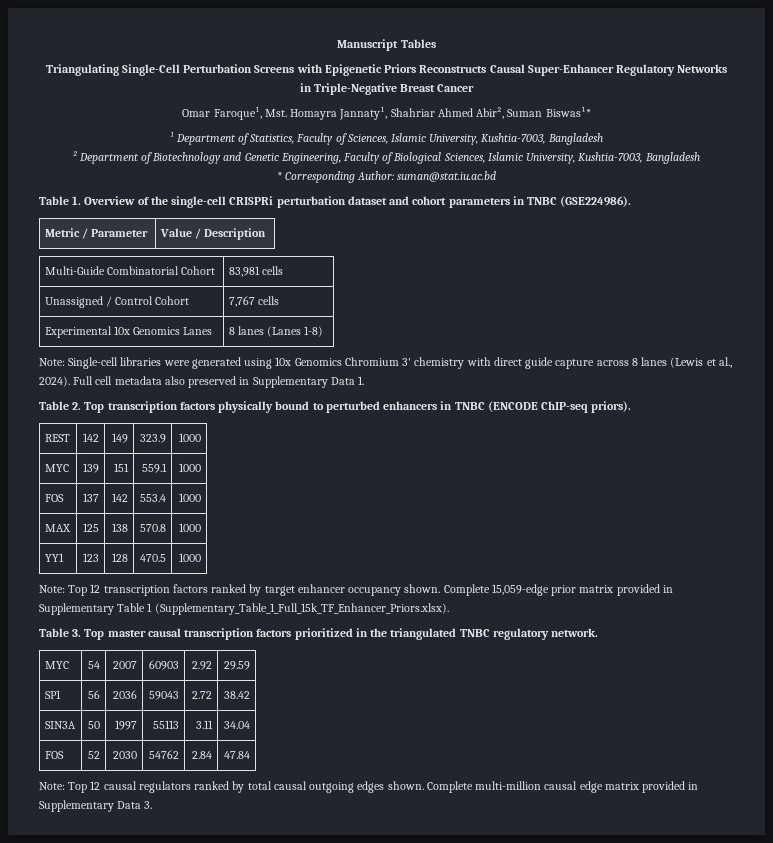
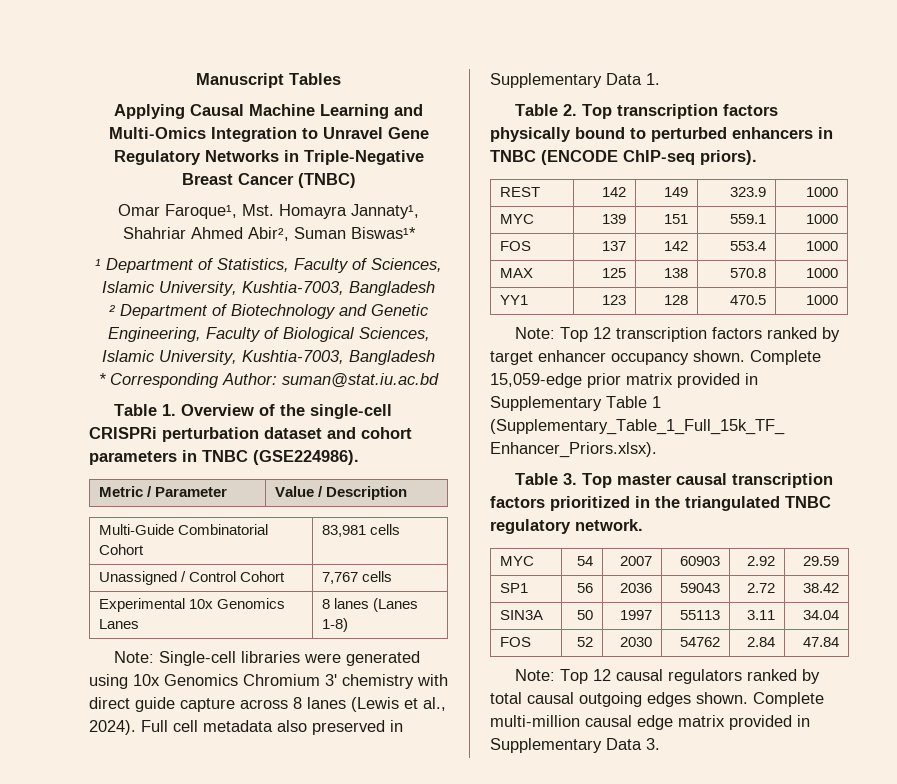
[45,64,614,76] Triangulating Single-Cell Perturbation Screens with Epigenetic Priors Reconstructs Causal Super-Enhancer -> [114,104,423,119] [108,127,429,142] Applying Causal Machine Learning and Multi-Omics Integration to Unravel Gene
(475, 88) none -> [297,173,356,188] (TNBC)

